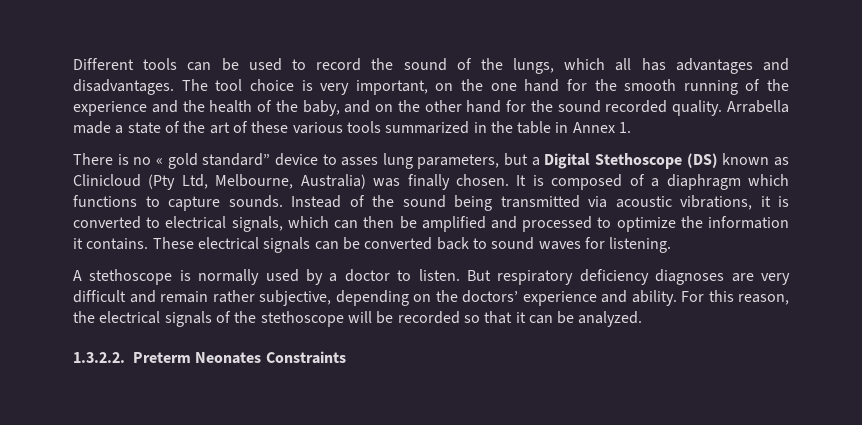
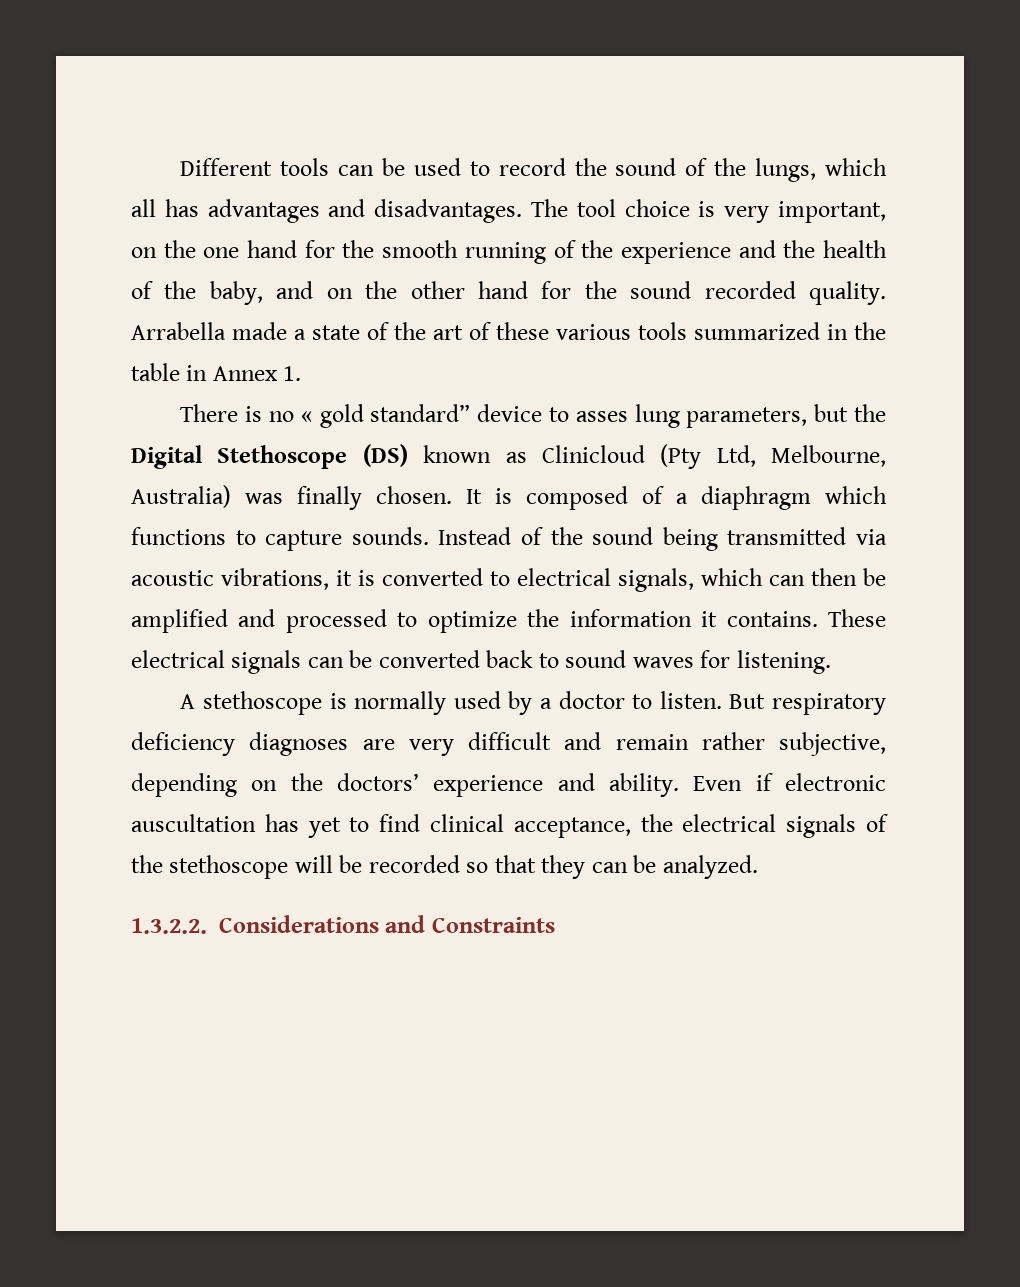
[531,157,540,166] a -> [854,404,887,422] the
[681,290,789,305] For this reason, -> [693,773,886,791] [131,814,631,838] Even if electronic auscultation has yet to find clinical acceptance,
[515,312,526,323] it -> [541,855,586,879] they
[133,352,262,364] Preterm Neonates -> [219,915,426,933] Considerations and

